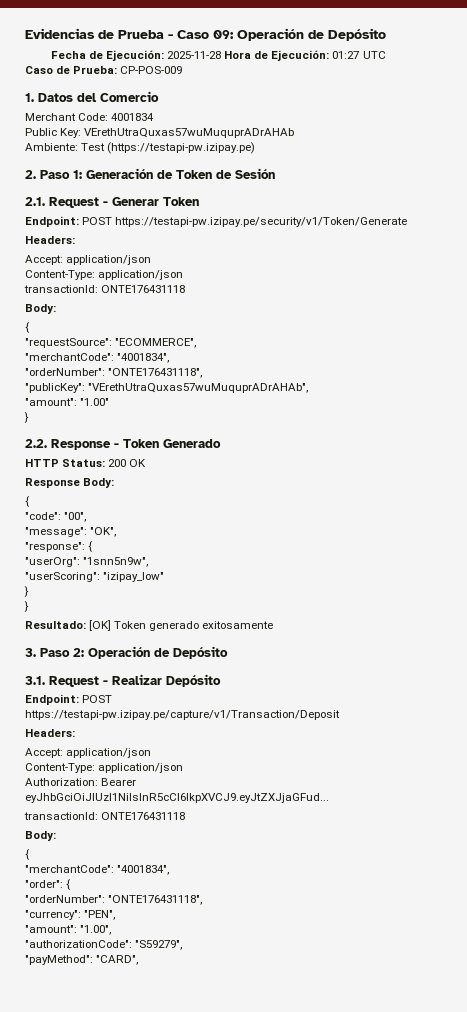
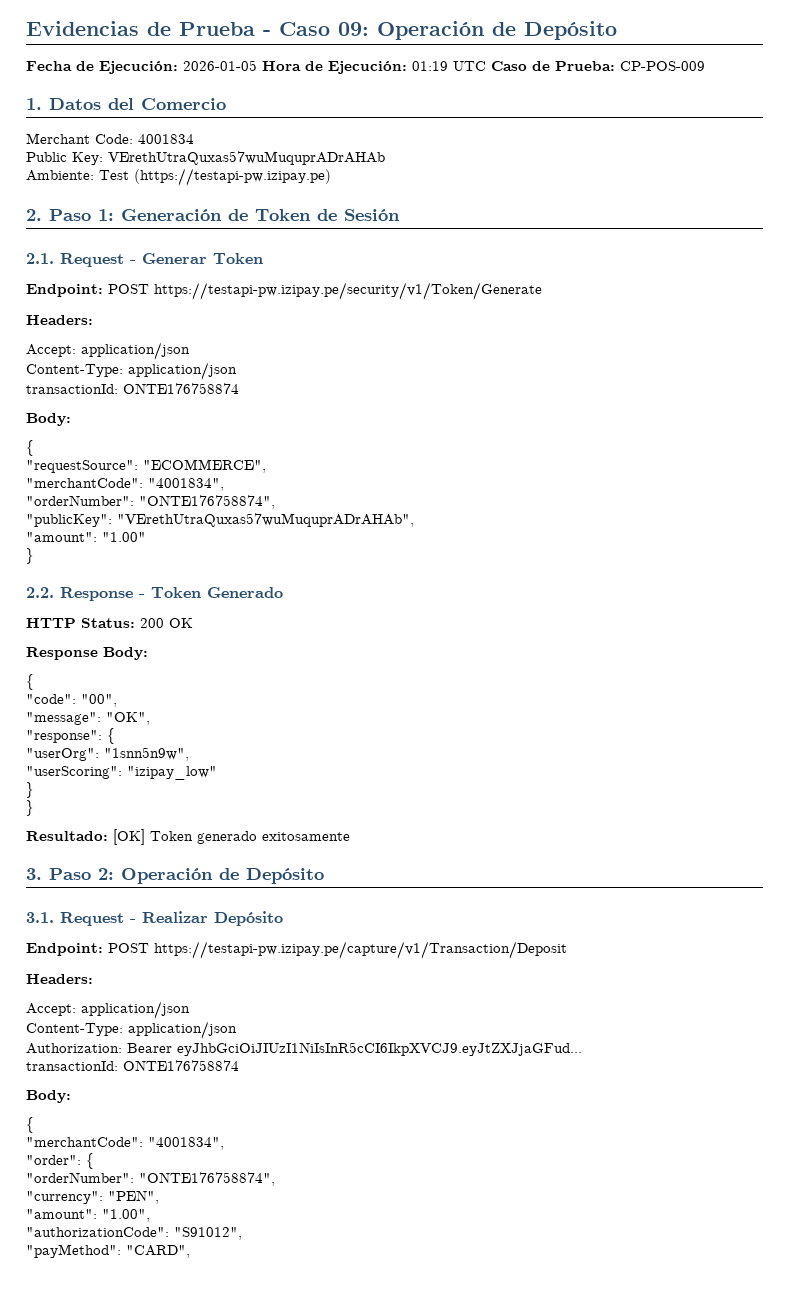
[166,51,221,59] 2025-11-28 -> [183,60,257,71] 2026-01-05
[332,51,360,59] 01:27 -> [412,61,448,71] 01:19
[101,285,186,293] ONTE176431118 -> [123,383,239,394] ONTE176758874
[108,368,203,378] "ONTE176431118", -> [139,495,275,509] "ONTE176758874",
[101,812,186,820] ONTE176431118 -> [123,1060,239,1071] ONTE176758874
[108,895,203,905] "ONTE176431118", -> [139,1172,275,1186] "ONTE176758874",
[135,940,183,950] "S59279", -> [174,1227,242,1240] "S91012",

